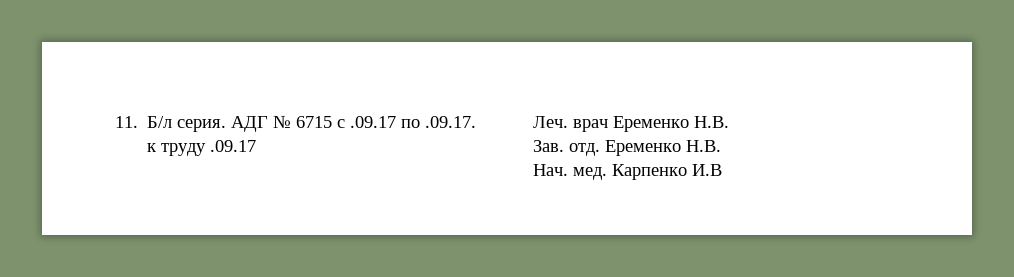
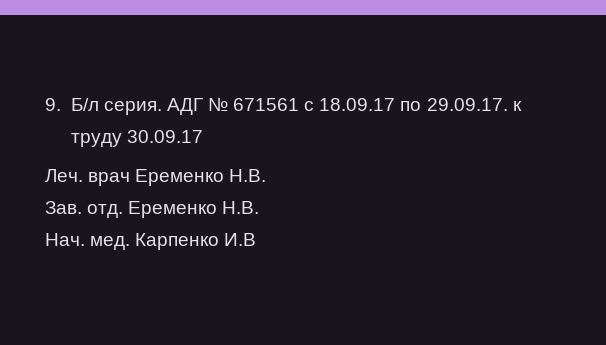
[115,116,138,128] 11. -> [45,98,61,111] 9.
[296,116,477,128] 6715 с .09.17 по .09.17. -> [233,98,508,111] 671561 с 18.09.17 по 29.09.17.
[210,140,257,152] .09.17 -> [126,130,203,143] 30.09.17

